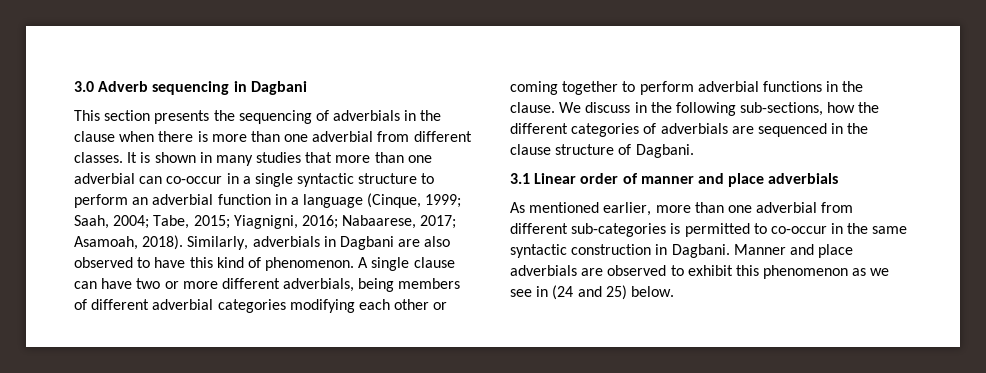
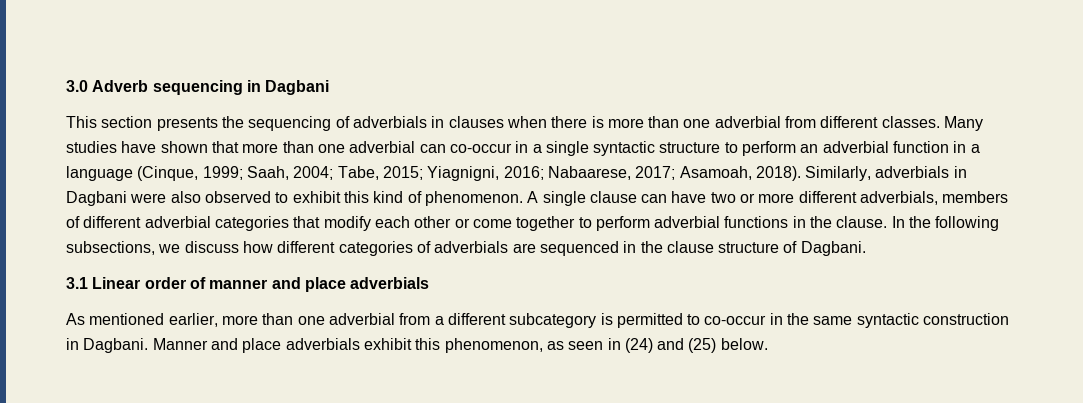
[420,110,442,121] [74,131,115,142] the clause -> [448,116,504,128] clauses
[127,152,302,166] It is shown in many studies -> [944,116,984,131] [66,141,208,153] Many studies have shown
[398,239,421,247] are -> [130,193,167,203] were
[154,257,186,268] have -> [292,191,341,203] exhibit
[358,278,395,292] being -> (939, 198) none
[289,299,355,313] modifying -> [293,216,371,231] that modify
[510,81,558,95] coming -> [472,219,512,228] come
[559,102,880,116] We discuss in the following sub-sections, how the -> [891,216,1000,231] [66,241,273,255] In the following subsections, we discuss how
[510,223,667,237] different sub-categories -> [434,313,597,328] a different subcategory
[581,265,890,279] [510,285,627,300] are observed to exhibit this phenomenon as we see in (24 and 25) -> [363,338,717,353] exhibit this phenomenon, as seen in (24) and (25)

